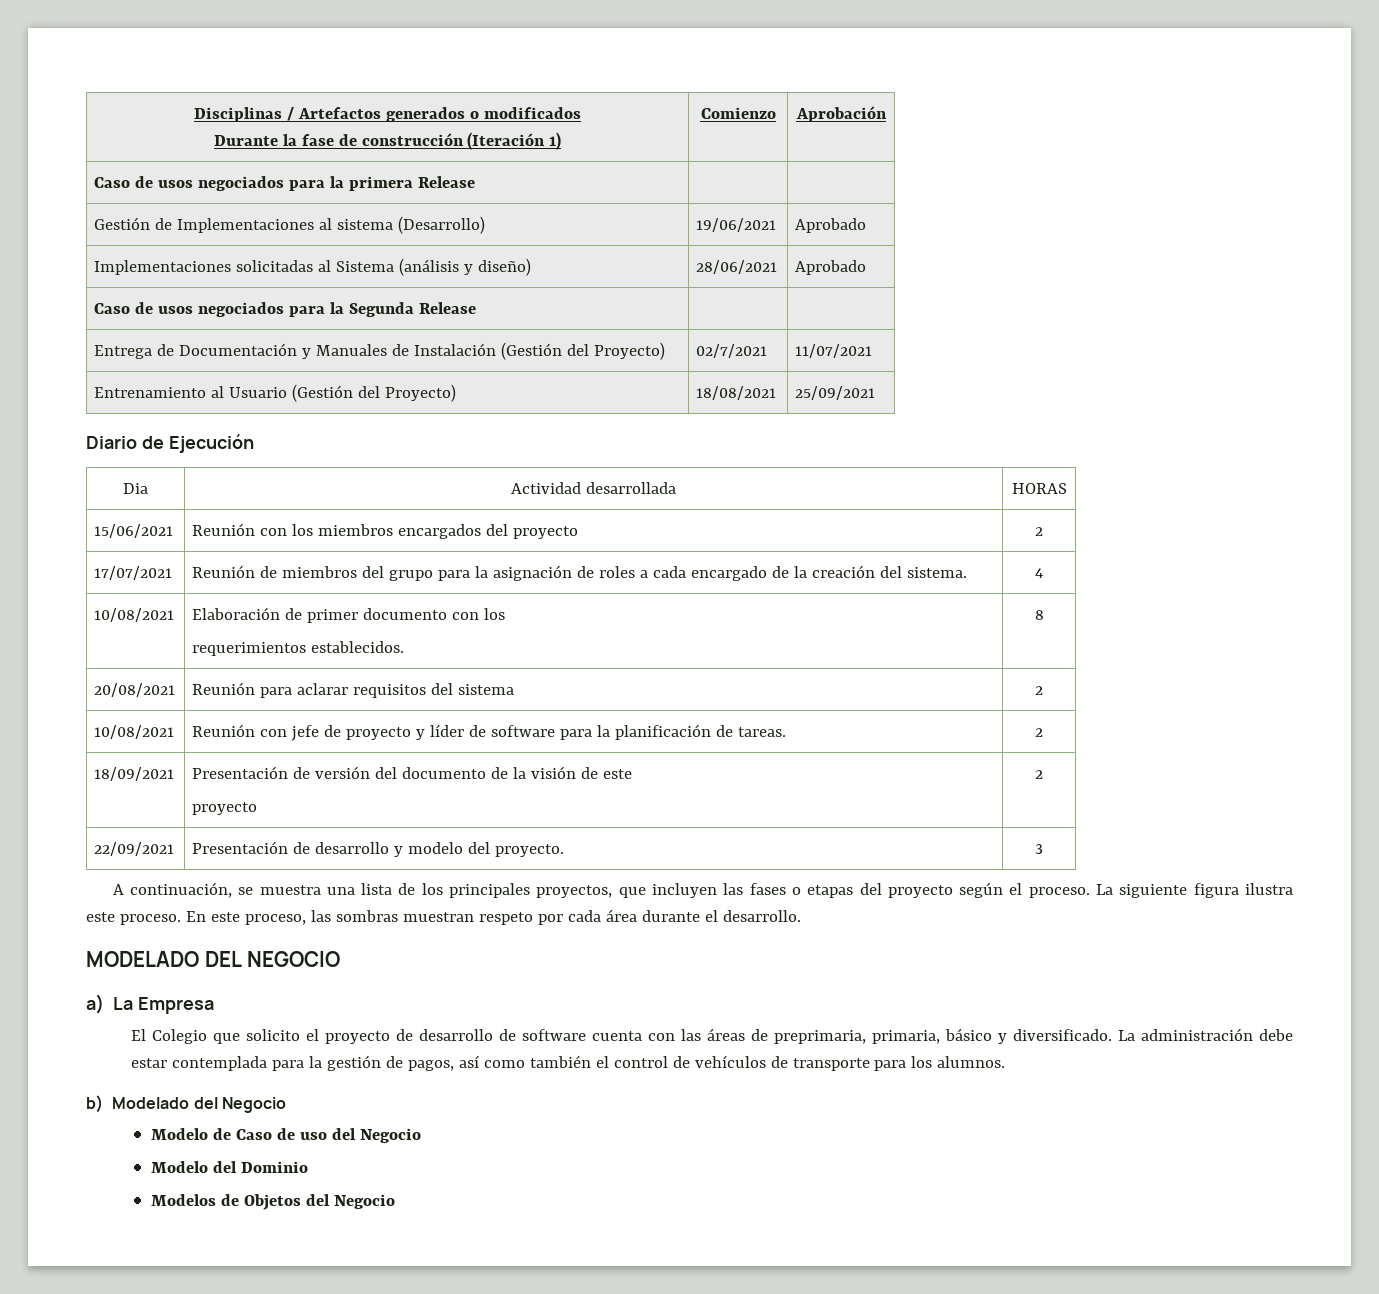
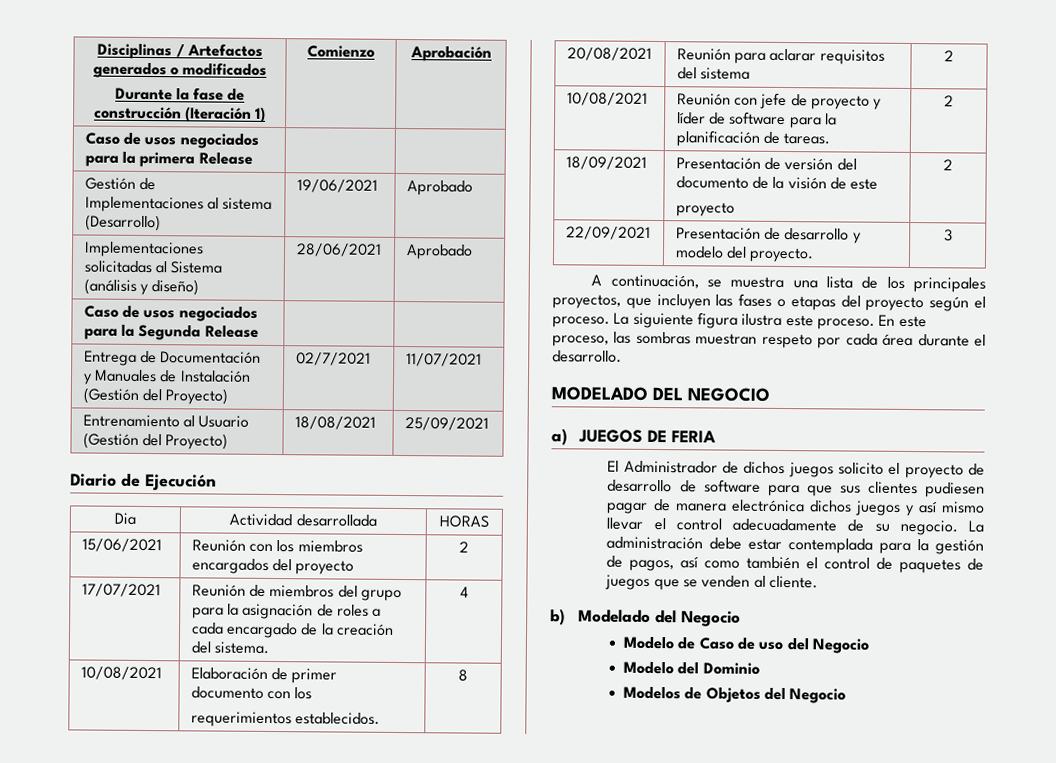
[113,997,215,1014] [130,1029,240,1044] La Empresa // El Colegio que -> [578,429,717,443] [607,460,834,478] JUEGOS DE FERIA // El Administrador de dichos juegos
[591,1028,1112,1044] cuenta con las áreas de preprimaria, primaria, básico y diversificado. -> [767,481,985,498] [606,498,985,517] [606,517,958,536] para que sus clientes pudiesen pagar de manera electrónica dichos juegos y así mismo llevar el control adecuadamente de su negocio.
[694,1055,1006,1071] vehículos de transporte para los alumnos. -> [899,558,984,574] [605,574,819,591] paquetes de juegos que se venden al cliente.

